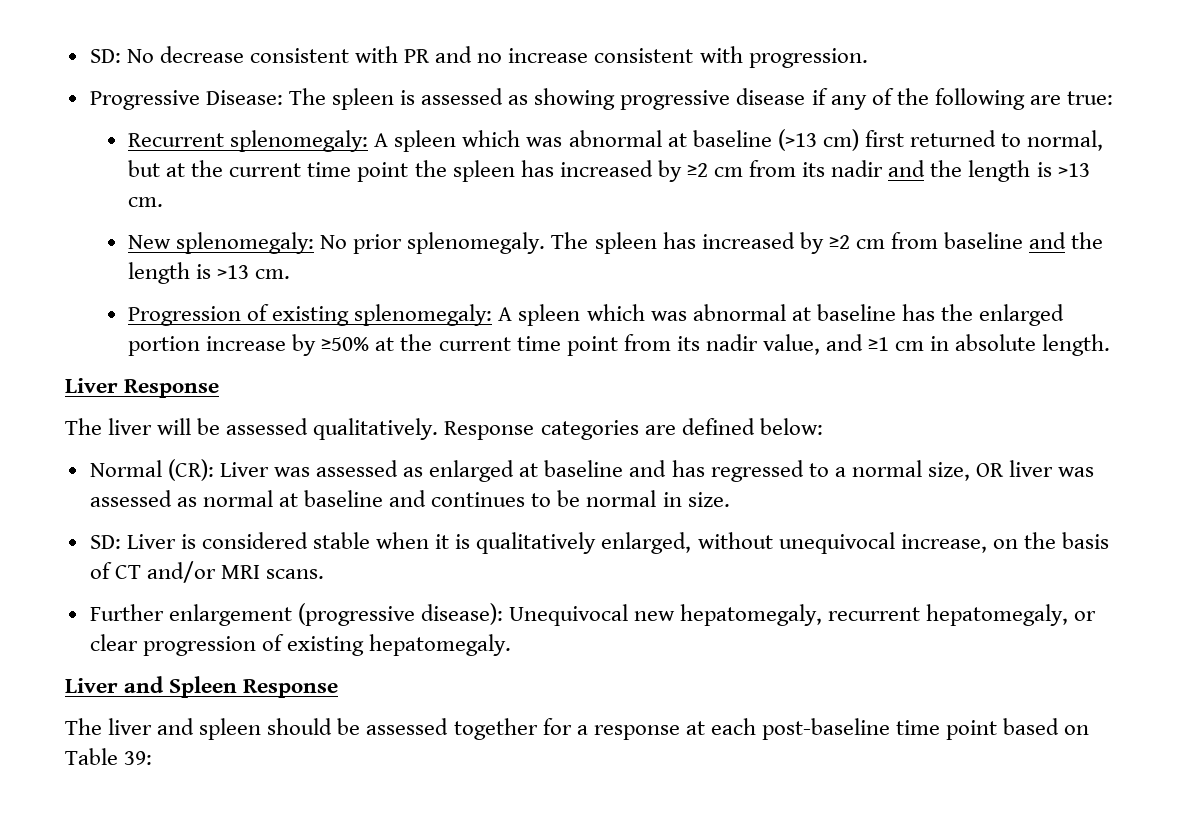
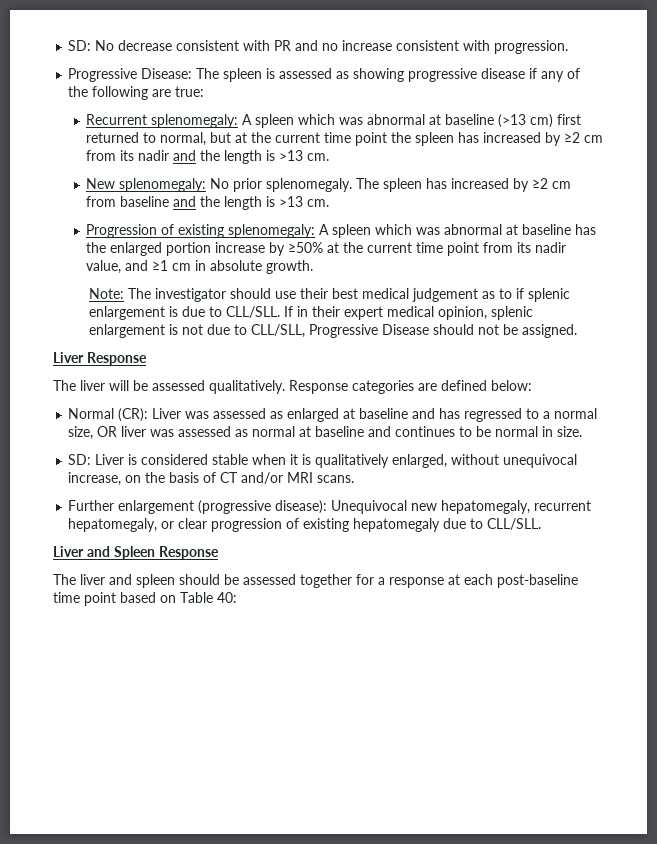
[1042,334,1111,356] length. -> [266,260,314,274] [89,288,571,302] [89,306,534,320] [89,324,578,338] growth. // Note: The investigator should use their best medical judgement as to if splenic enlargement is due to CLL/SLL. If in their expert medical opinion, splenic enlargement is not due to CLL/SLL, Progressive Disease should not be assigned.
[369,634,512,656] hepatomegaly. -> [353,518,542,532] hepatomegaly due to CLL/SLL.
[124,751,153,765] 39: -> [217,592,237,603] 40:

